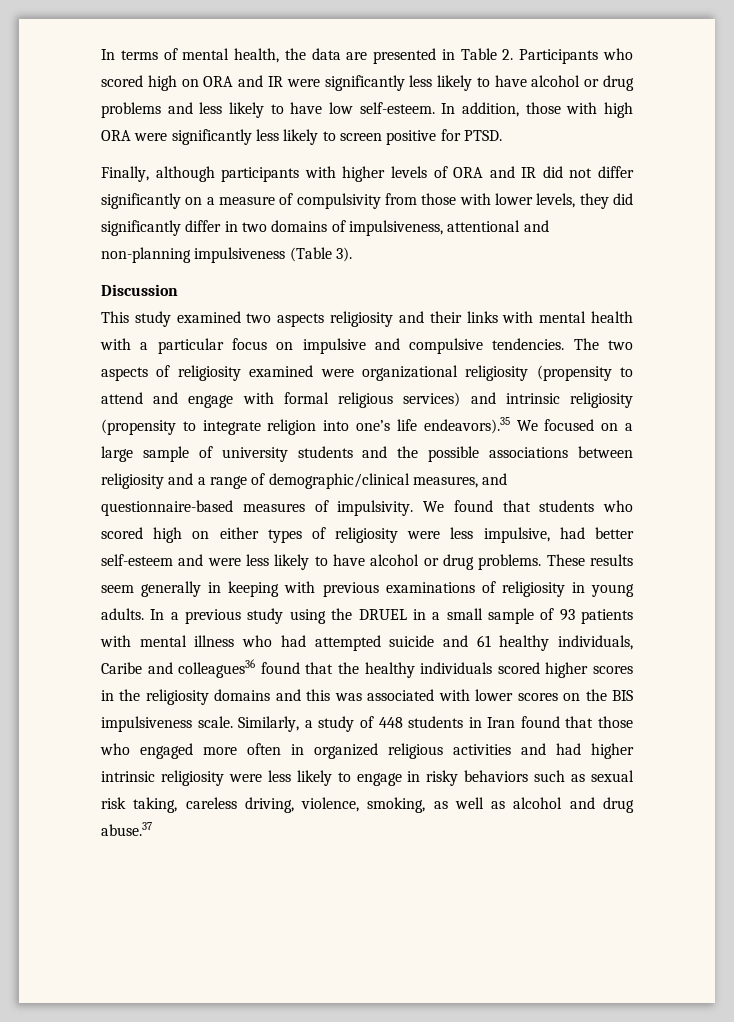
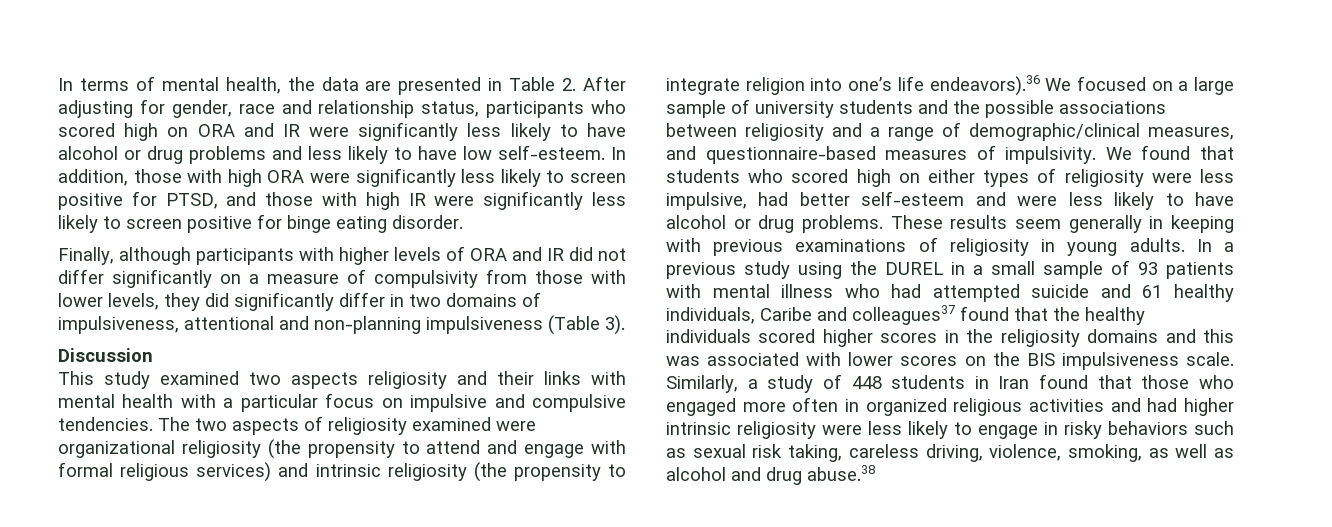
[519,49,599,64] Participants -> [583,76,627,91] [58,99,585,118] After adjusting for gender, race and relationship status, participants
[463,130,502,141] PTSD. -> [165,191,626,210] [58,214,463,233] PTSD, and those with high IR were significantly less likely to screen positive for binge eating disorder.
[536,365,612,381] (propensity -> [267,439,395,459] (the propensity
[101,419,176,435] (propensity -> [473,462,601,482] (the propensity
[423,417,510,434] endeavors).35 -> [929,75,1040,96] endeavors).36
[358,609,407,620] DRUEL -> [885,262,943,275] DUREL
[178,659,256,678] colleagues36 -> [852,305,955,325] colleagues37
[101,822,152,836] abuse.37 -> [807,465,875,481] abuse.38

